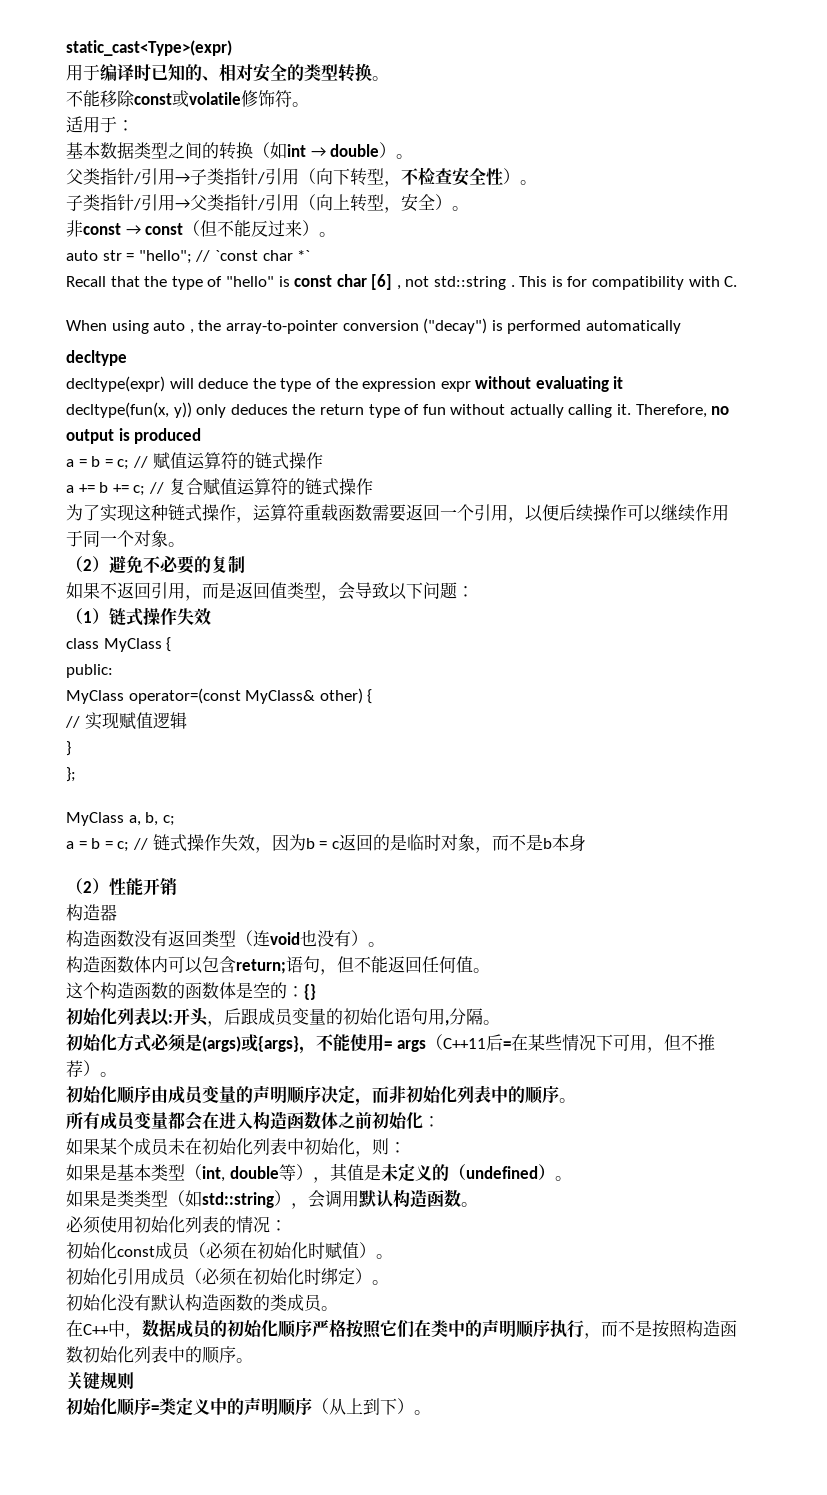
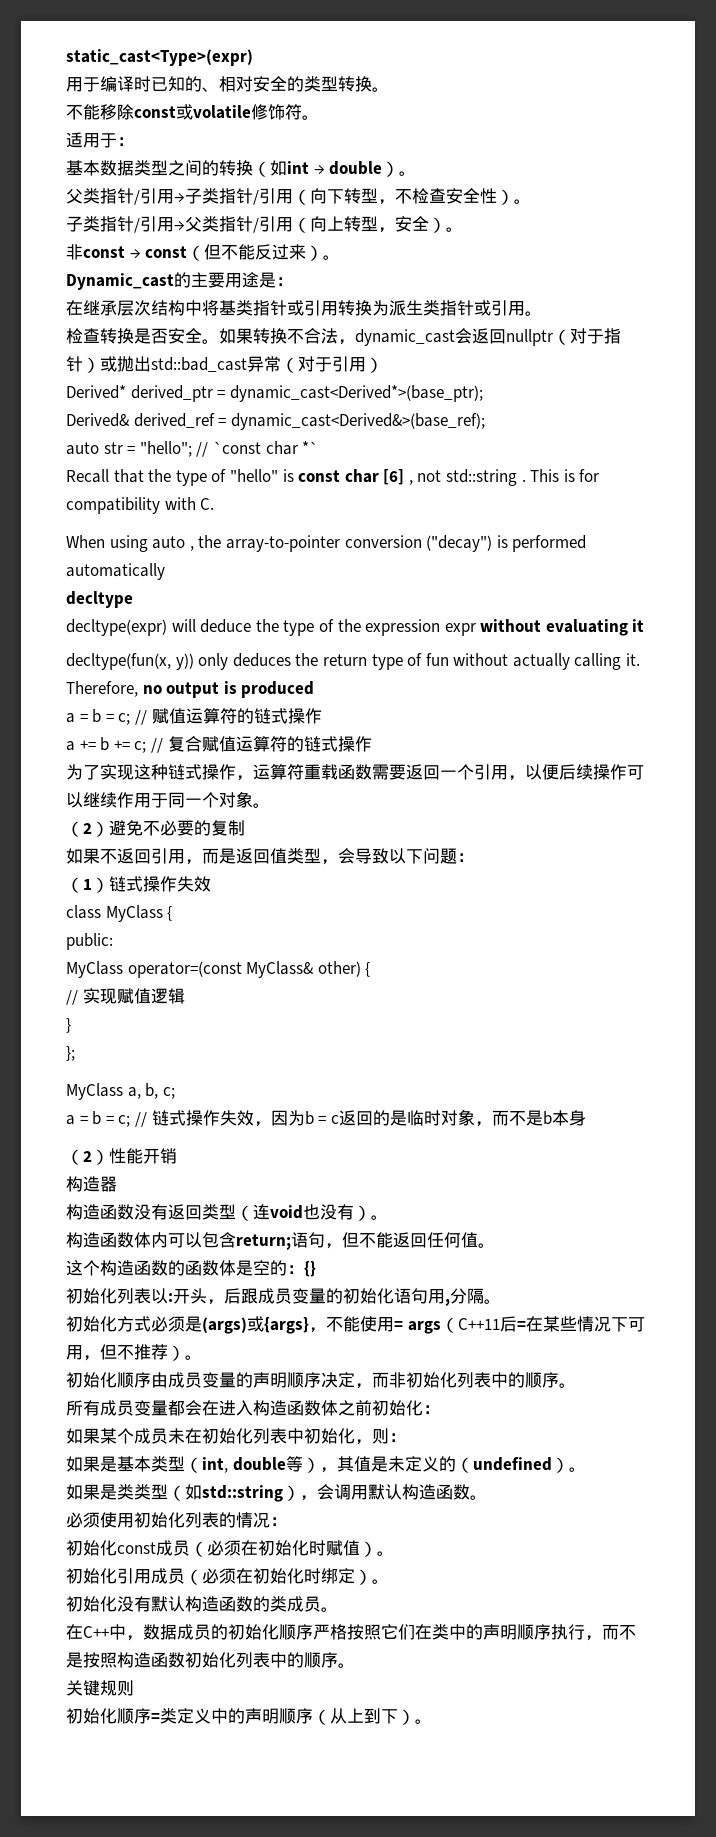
(337, 234) none -> [66,272,293,290] [66,300,542,316] [66,328,621,346] [66,356,383,373] [66,385,483,402] [66,413,485,430] // Dynamic_cast的主要用途是： // 在继承层次结构中将基类指针或引用转换为派生类指针或引用。 // 检查转换是否安全。如果转换不合法，dynamic_cast会返回nullptr（对于指针）或抛出std::bad_cast异常（对于引用） // Derived* derived_ptr = dynamic_cast<Derived*>(base_ptr); // Derived& derived_ref = dynamic_cast<Derived&>(base_ref);

